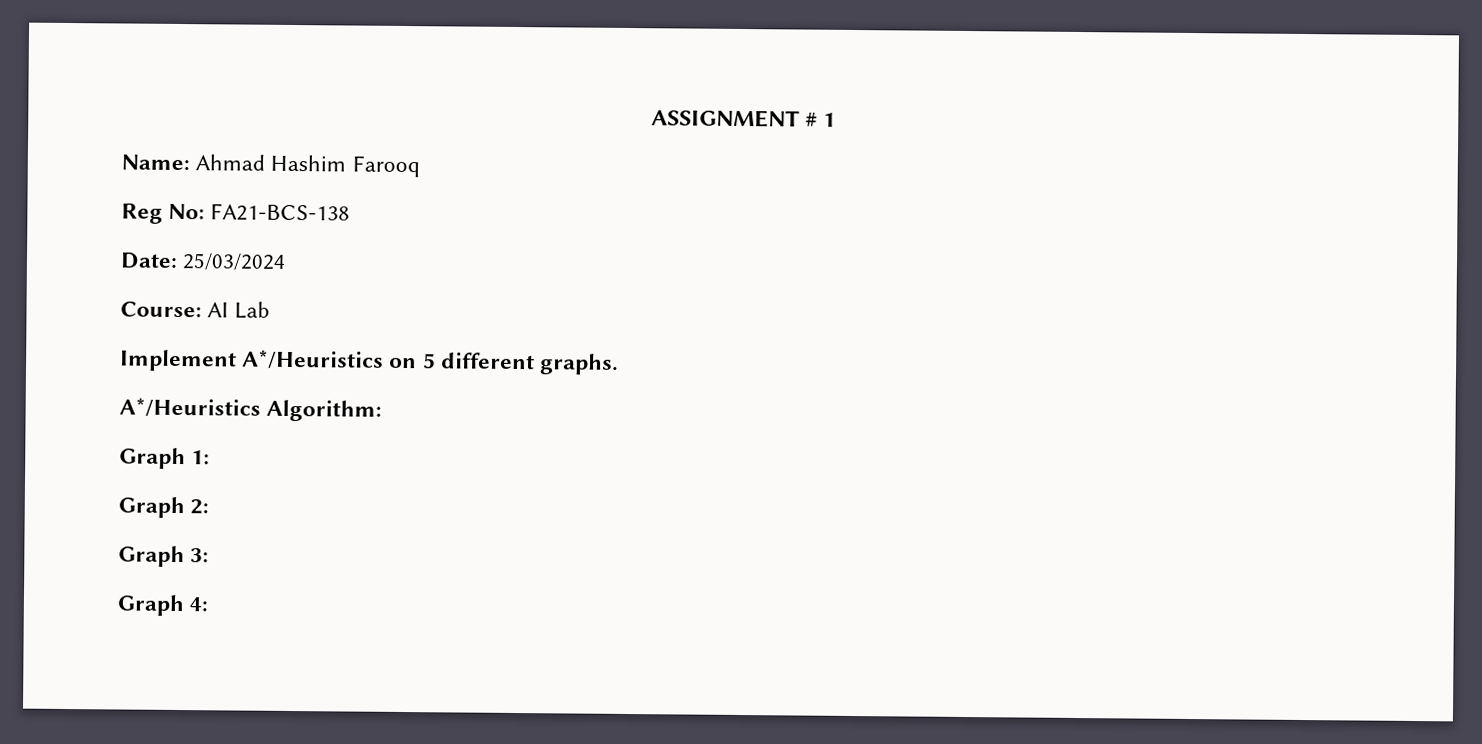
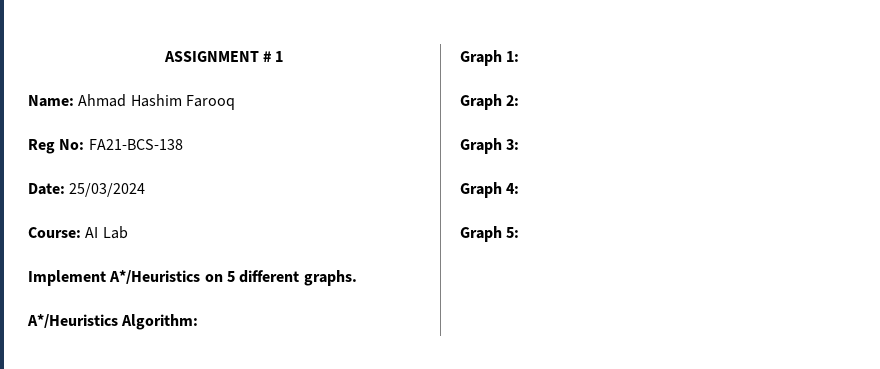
(209, 604) none -> [460,226,520,242] // Graph 5:

